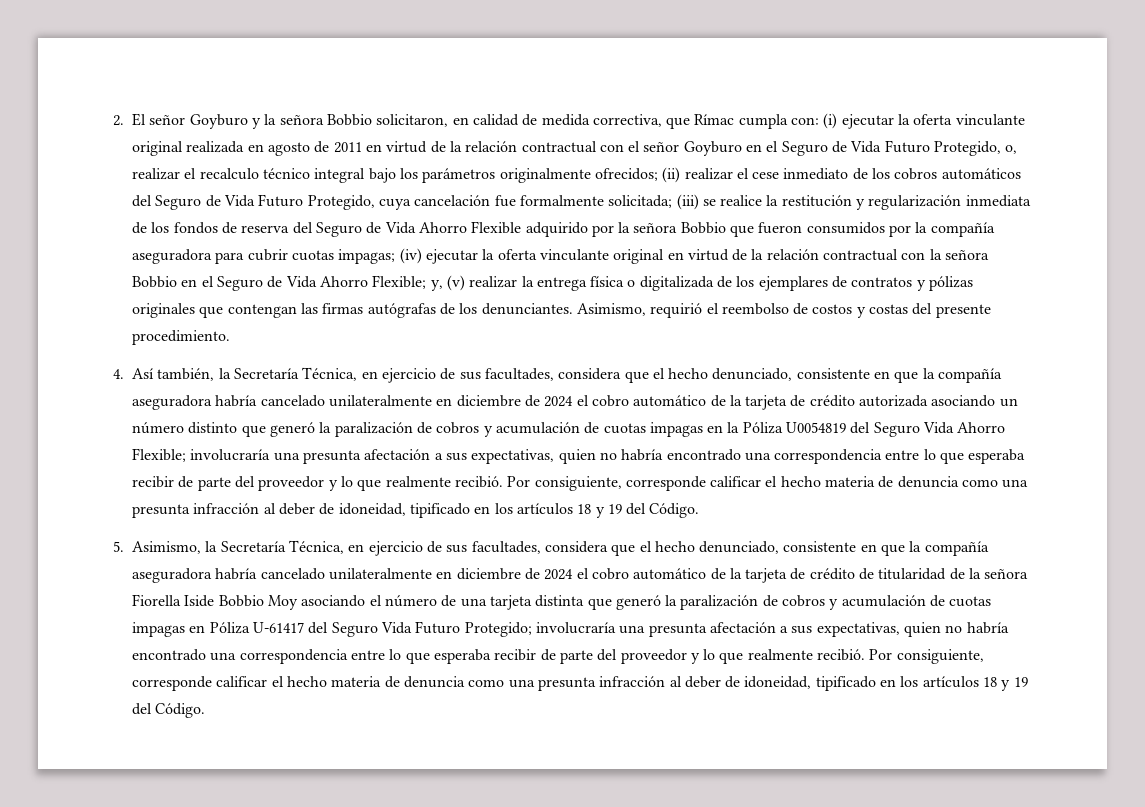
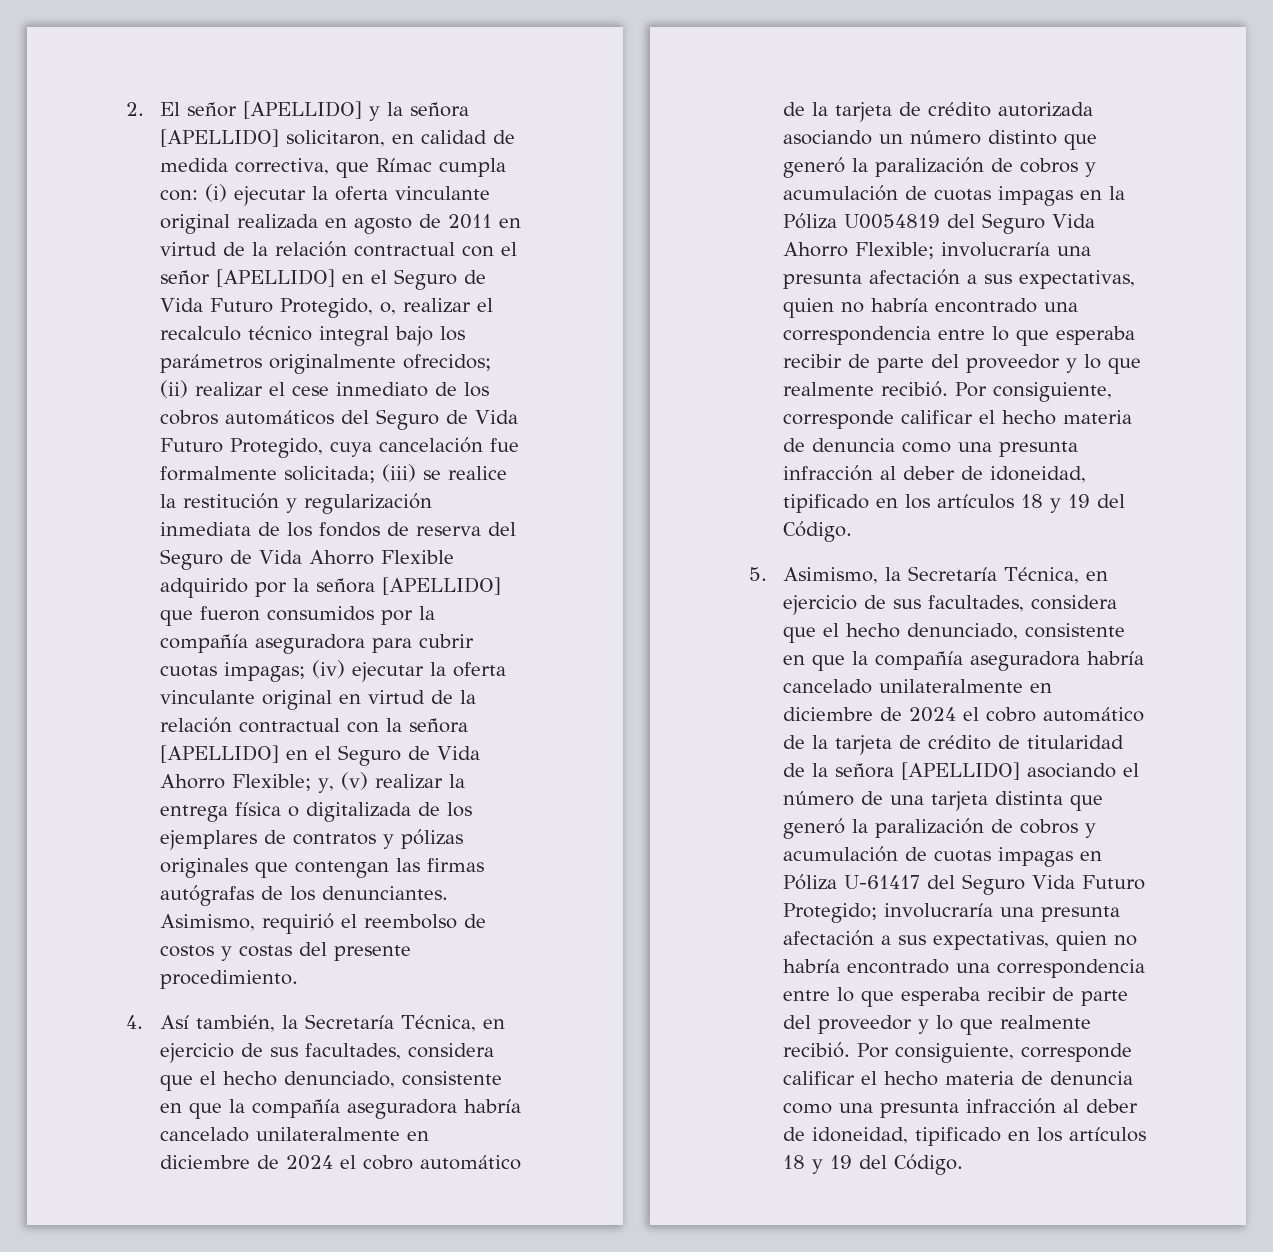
[189,114,248,129] Goyburo -> [243,101,363,119] [APELLIDO]
[326,114,372,126] Bobbio -> [160,129,280,147] [APELLIDO]
[683,141,742,156] Goyburo -> [216,269,336,287] [APELLIDO]
[680,222,726,234] Bobbio -> [382,577,502,595] [APELLIDO]
[132,276,177,288] Bobbio -> [160,745,280,763] [APELLIDO]
[132,594,298,610] Fiorella Iside Bobbio Moy -> [901,762,1021,780] [APELLIDO]

